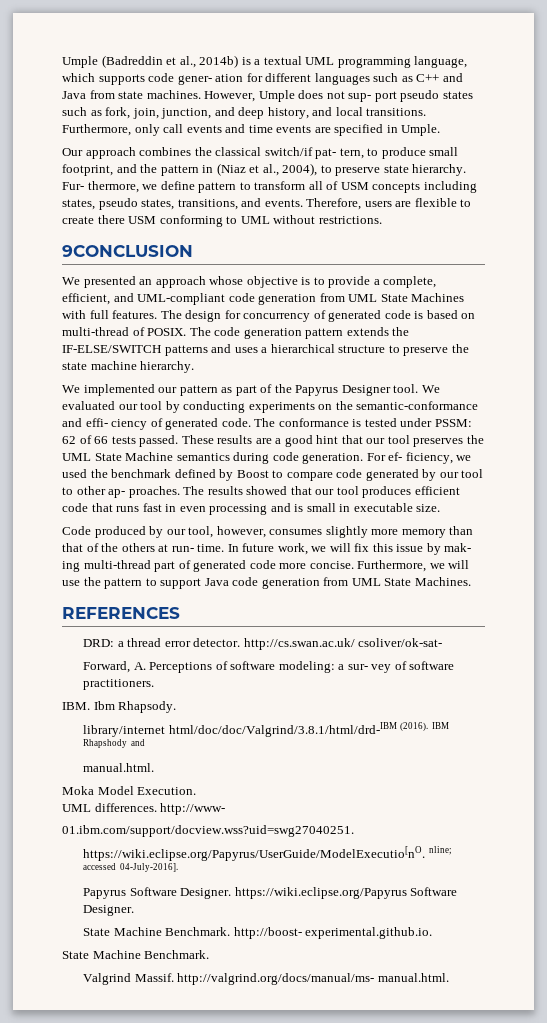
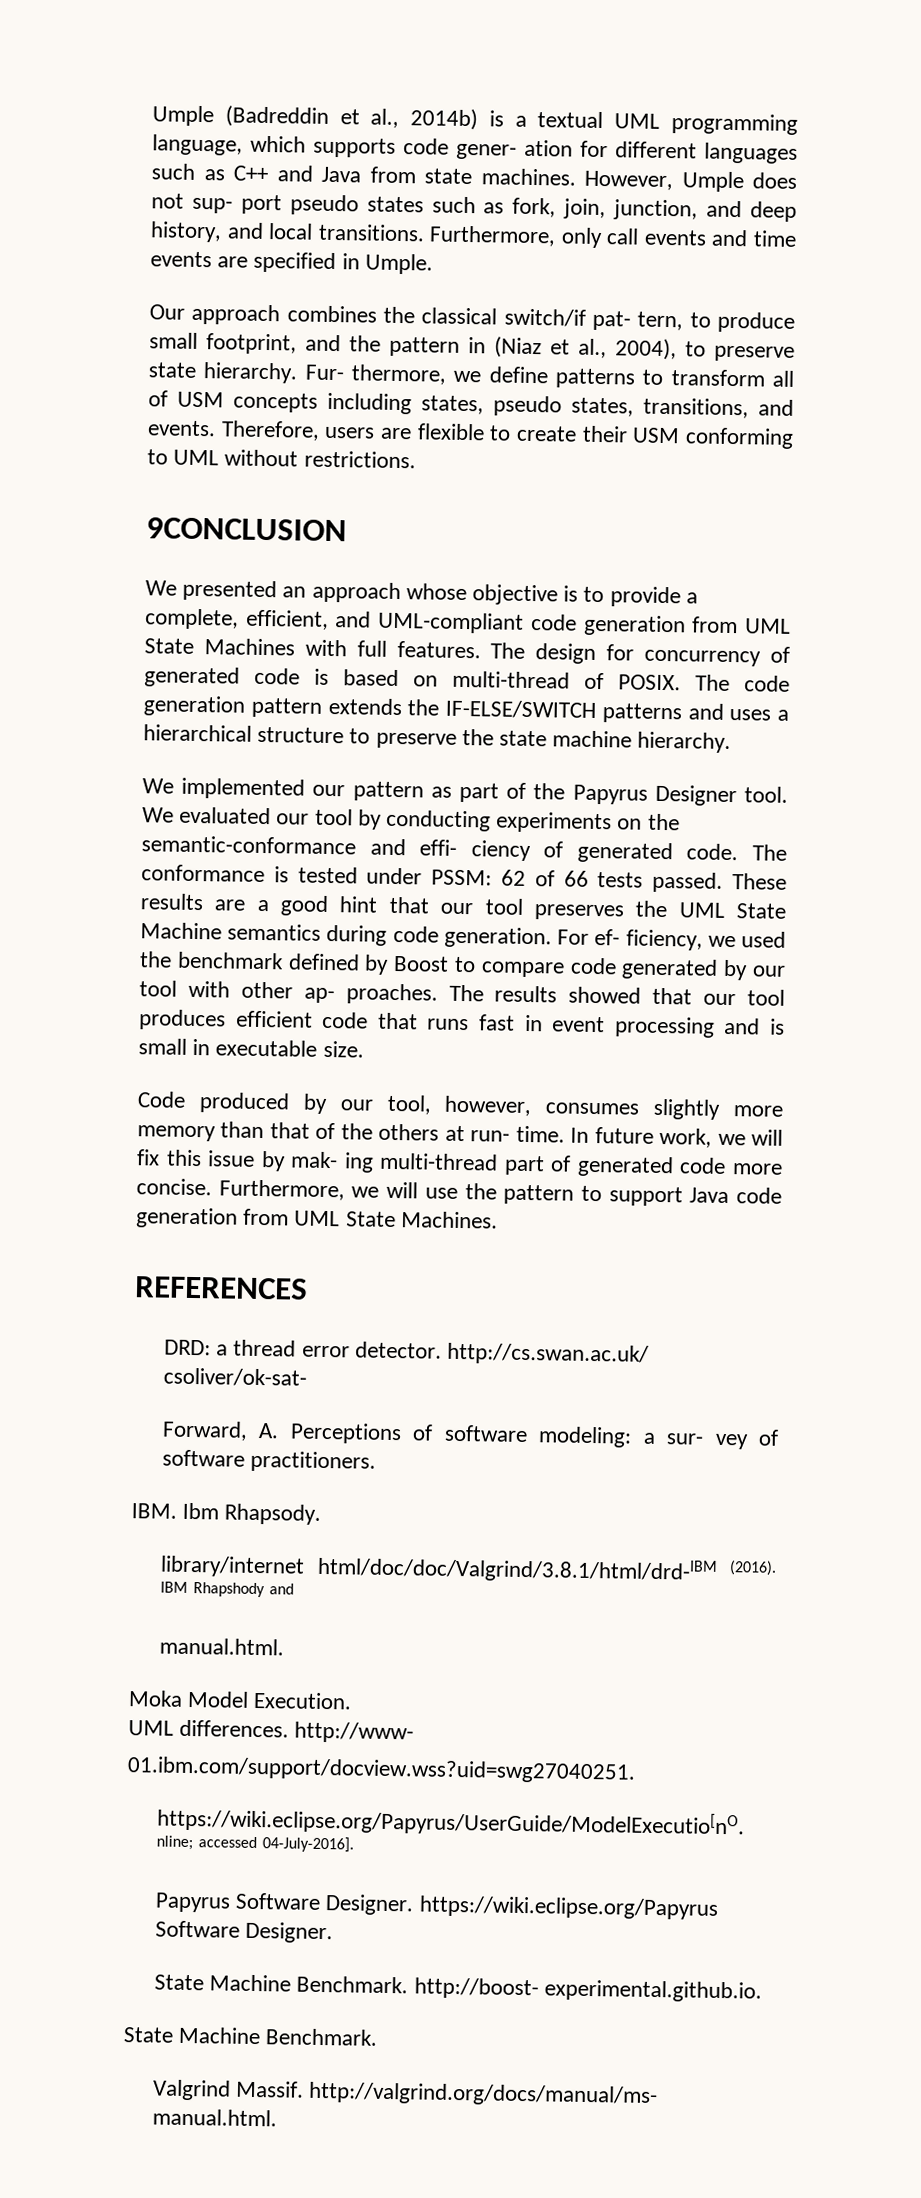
[198,182,237,193] pattern -> [554,368,635,389] patterns
[97,215,125,224] there -> [581,425,628,443] their
[62,487,73,495] to -> [187,980,230,998] with
[179,506,206,512] even -> [552,1016,606,1033] event

